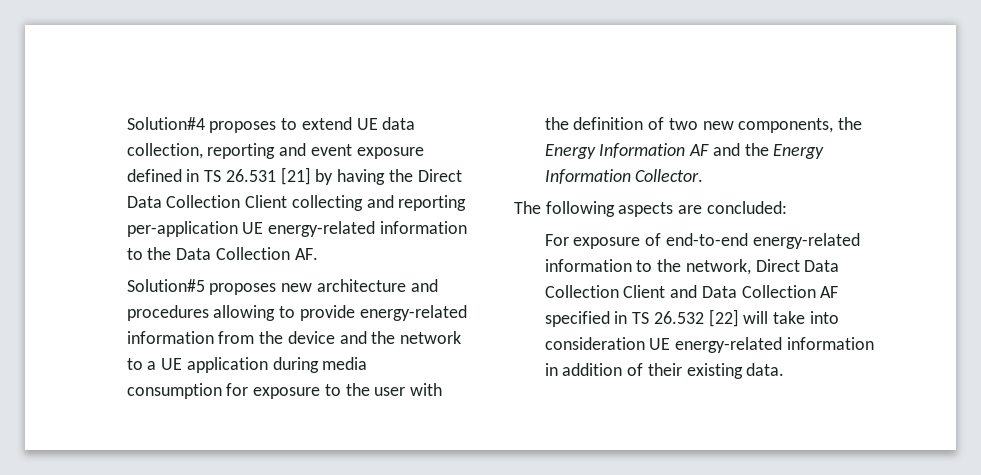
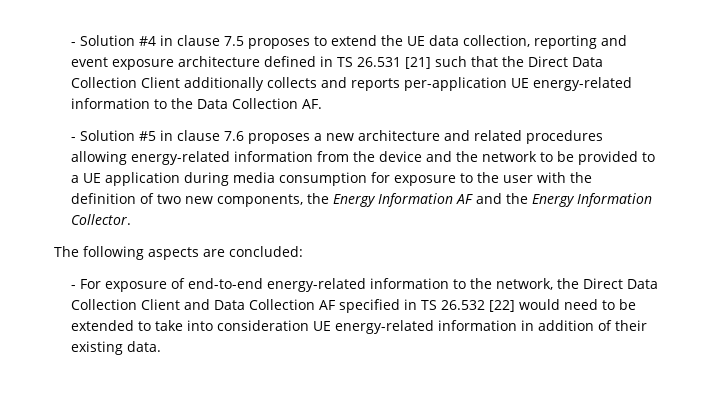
[126,117,205,130] Solution#4 -> [70,35,244,46] - Solution #4 in clause 7.5
(352, 123) none -> [380,35,403,46] the
(424, 153) none -> [177,56,260,67] architecture
[315,169,462,185] [126,195,467,211] by having the Direct Data Collection Client collecting and reporting -> [434,56,603,67] [70,77,400,91] such that the Direct Data Collection Client additionally collects and reports
[126,279,277,295] Solution#5 proposes -> [70,130,322,144] - Solution #5 in clause 7.6 proposes a
(438, 285) none -> [473,130,522,141] related
[279,305,355,321] to provide -> (127, 158) none
(143, 364) none -> [556,151,655,165] be provided to
(787, 207) none -> [70,285,76,289] -
(751, 267) none -> [556,278,579,289] the
[743,311,769,324] will -> [518,299,636,310] [70,320,151,331] would need to be extended to

